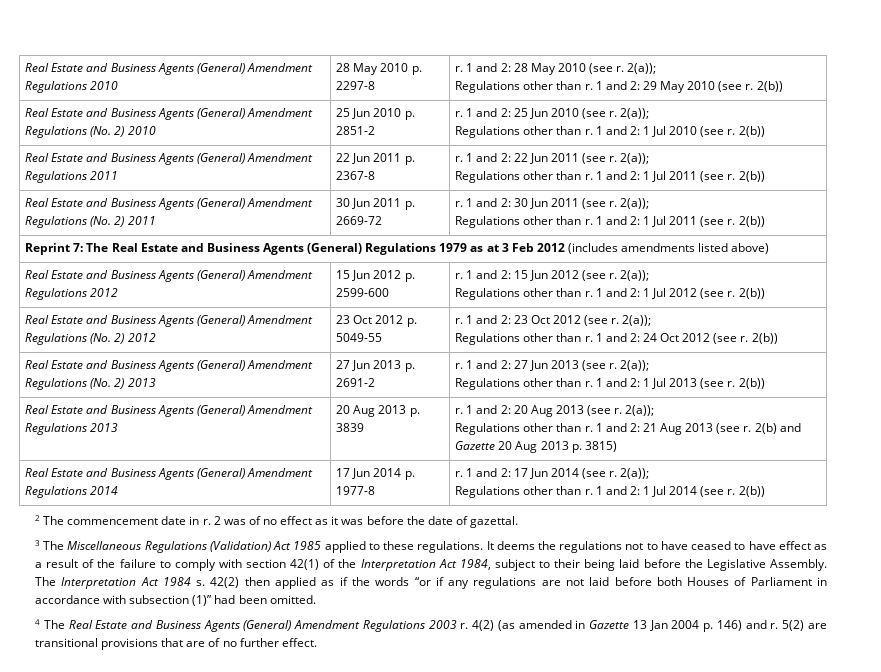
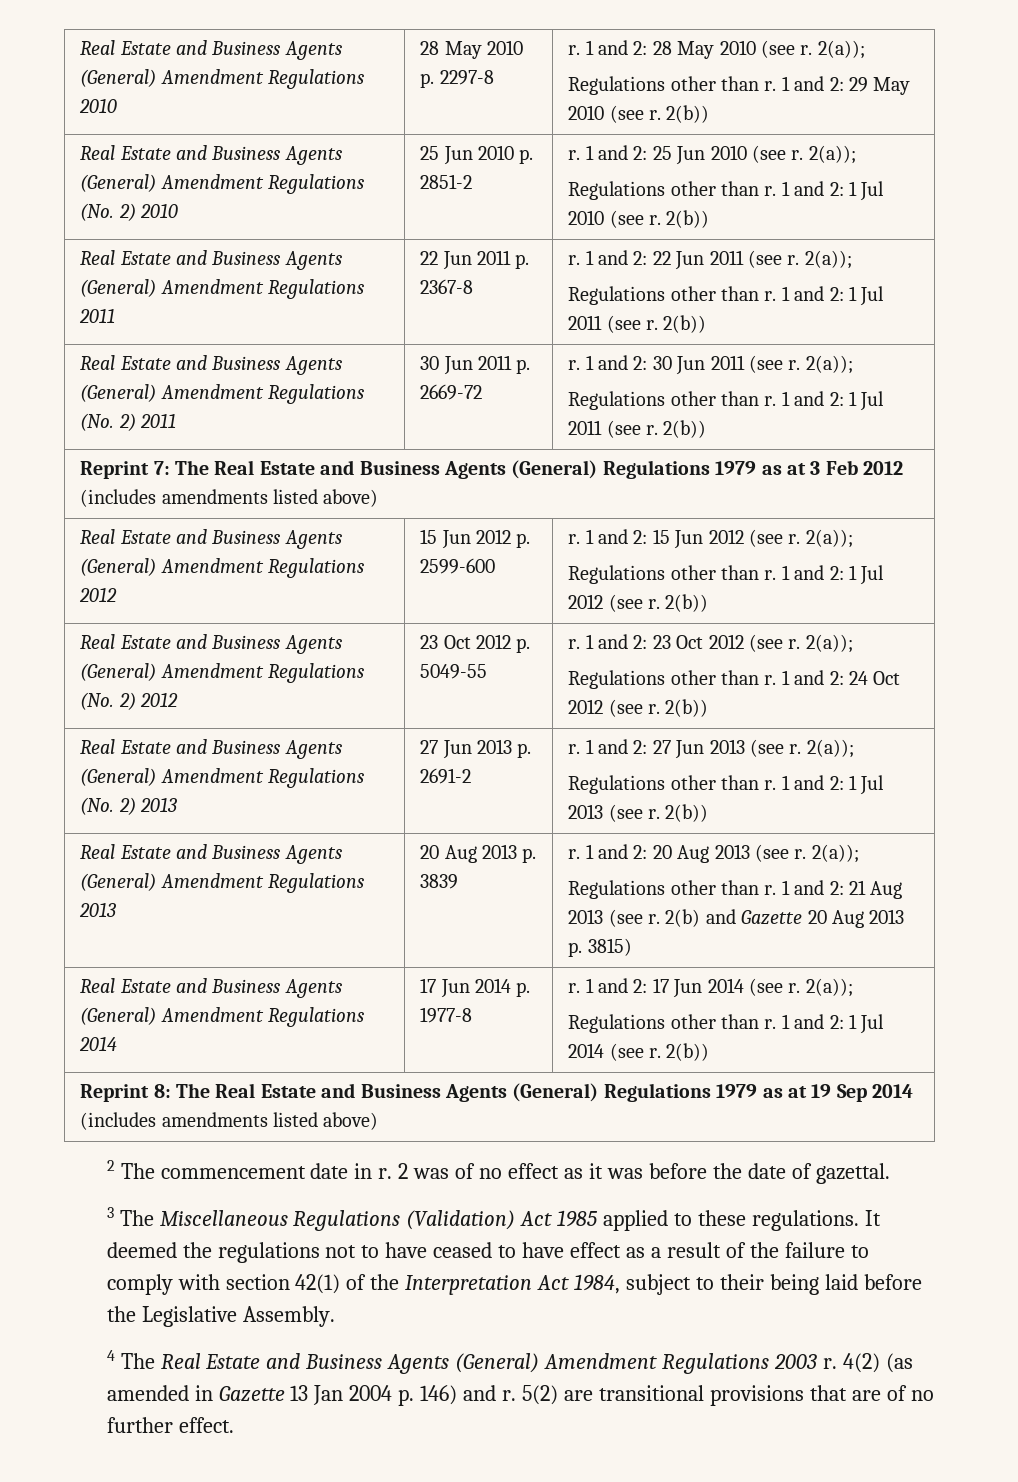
(765, 491) none -> [80,1083,914,1102] [80,1112,379,1130] // Reprint 8: The Real Estate and Business Agents (General) Regulations 1979 as at 19 Sep 2014 (includes amendments listed above)
[496,541,535,550] deems -> [106,1242,177,1258] deemed
[35,577,828,589] [35,595,316,606] The Interpretation Act 1984 s. 42(2) then applied as if the words “or if any regulations are not laid before both Houses of Parliament in accordance with subsection (1)” had been omitted. -> (335, 1316) none

